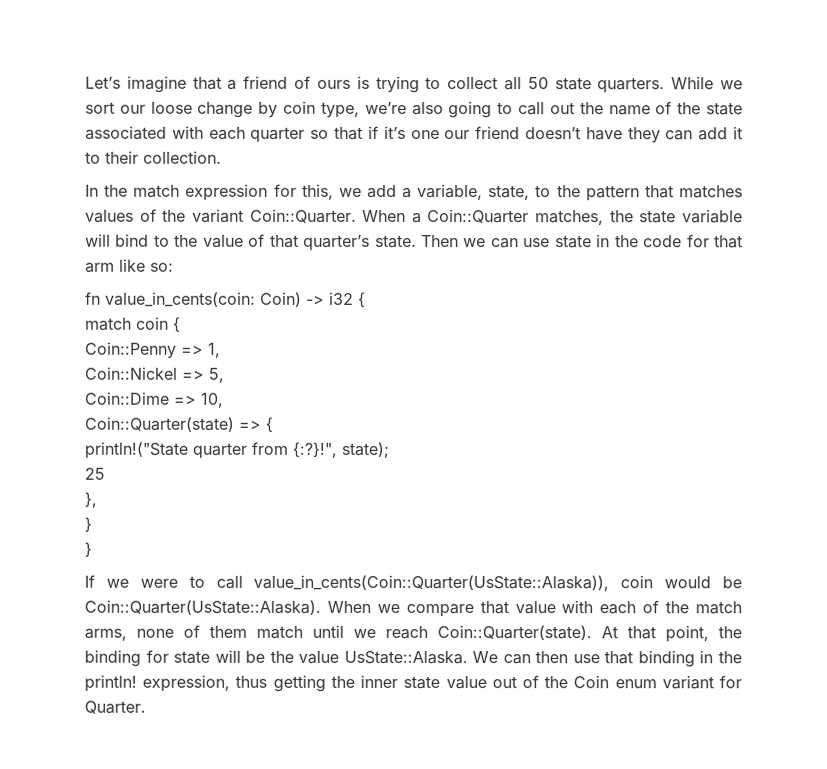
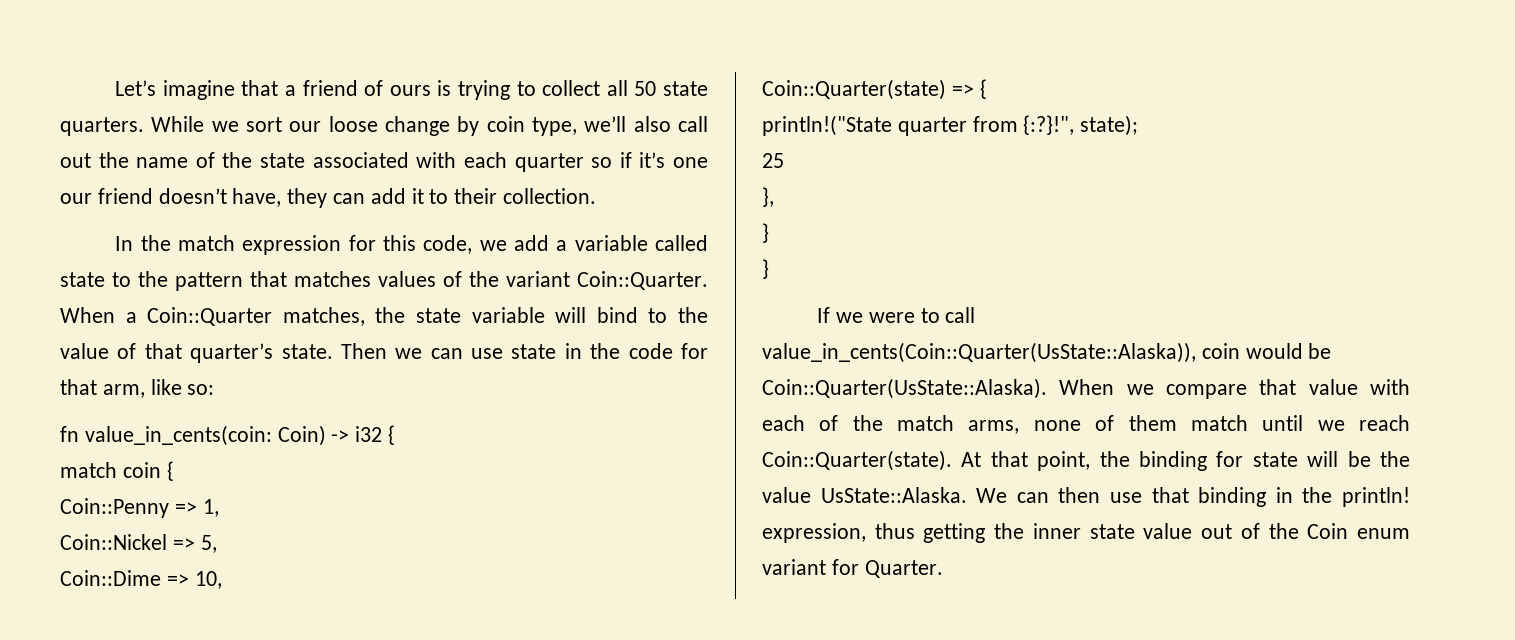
[364,101,514,119] we’re also going to -> [584,116,671,132] we’ll also
[334,126,364,140] that -> (613, 162) none
[585,127,623,141] have -> [232,188,282,207] have,
[301,183,334,200] this, -> [382,235,473,254] this code,
[417,184,531,201] variable, state, -> [574,235,709,251] [60,272,105,287] variable called state
[85,262,115,273] arm -> [102,384,145,398] arm,

